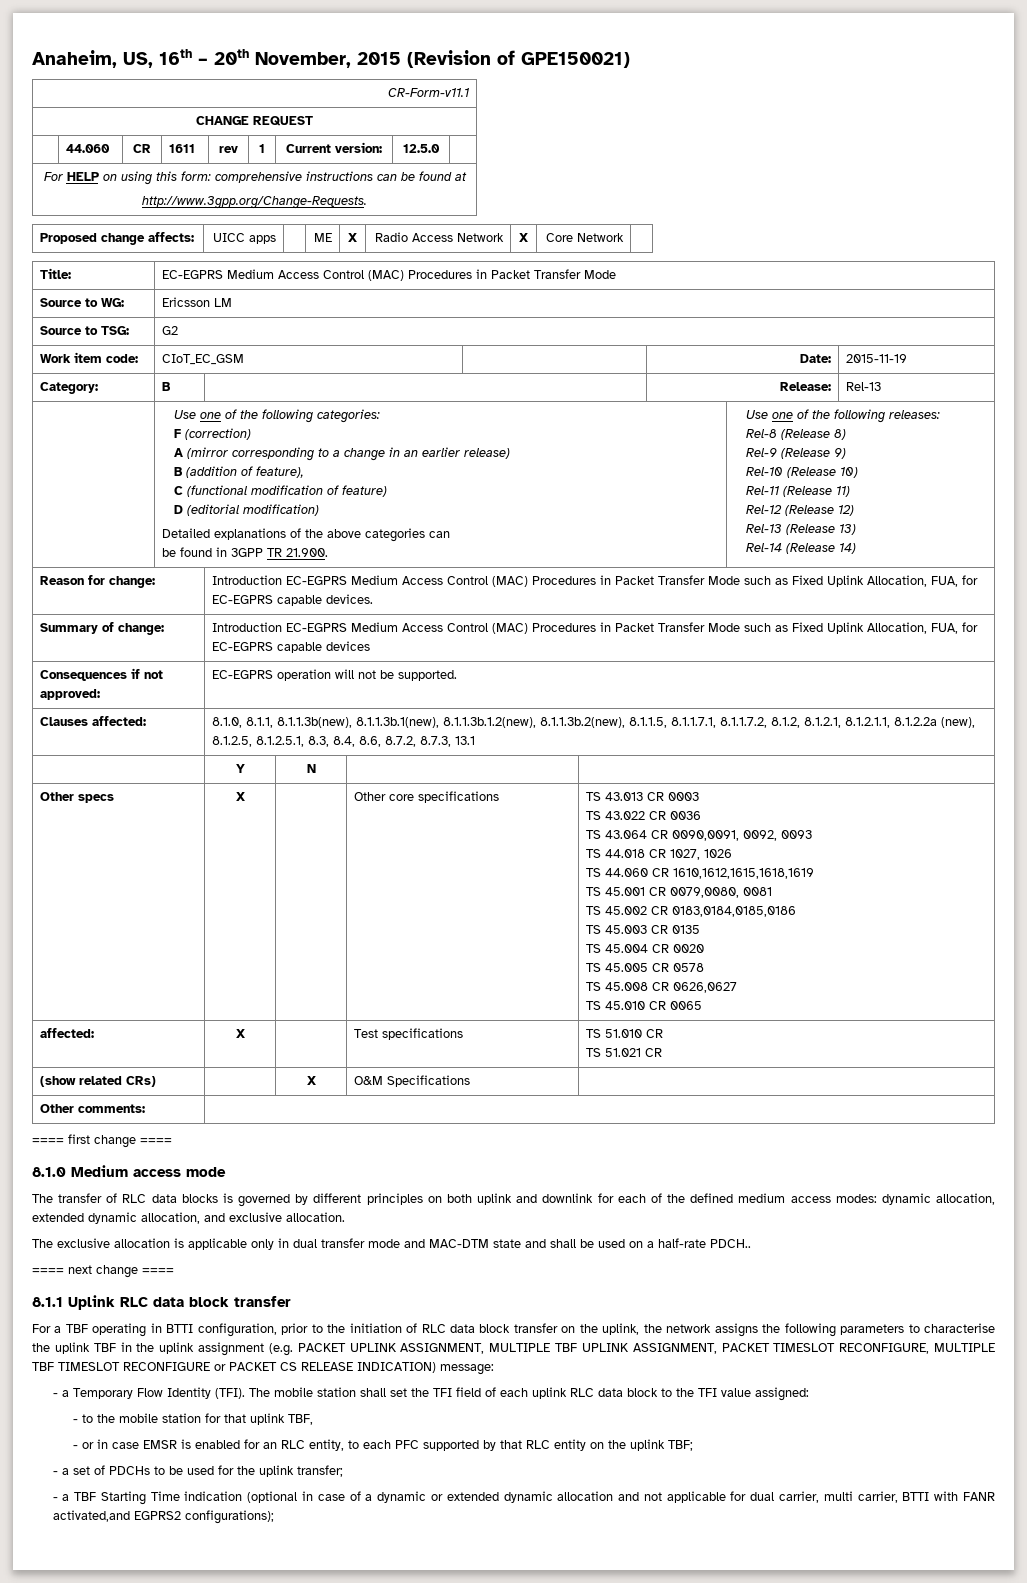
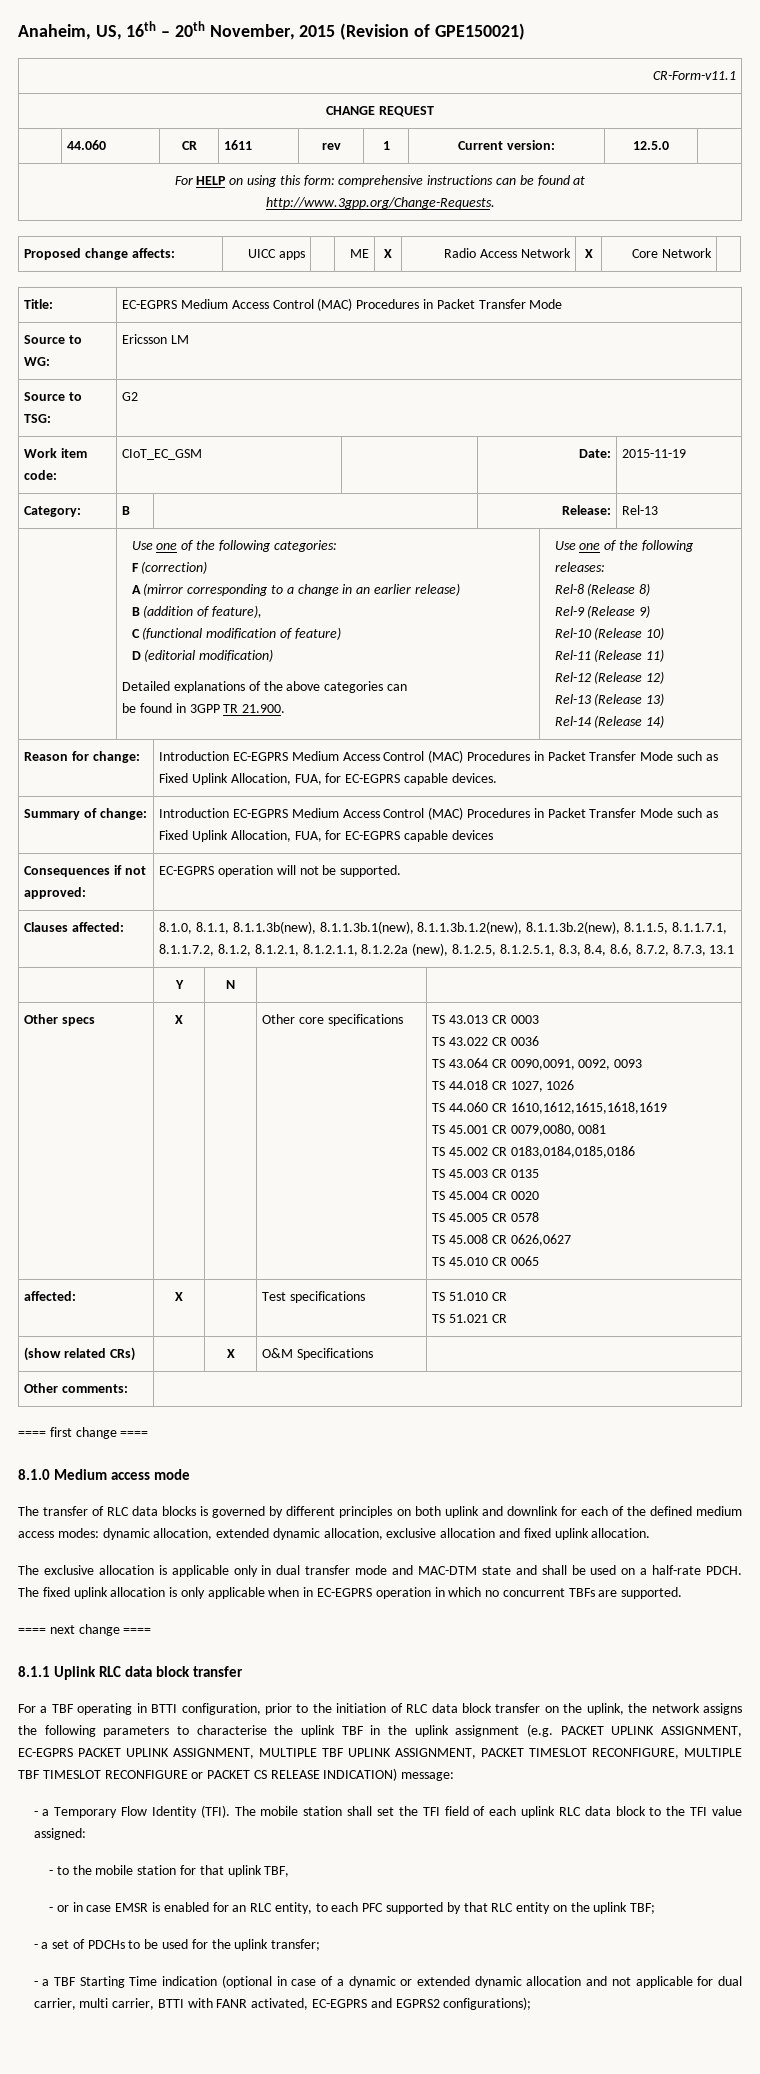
[204,1212,282,1222] and exclusive -> [386,1528,589,1540] exclusive allocation and fixed uplink
[710,1239,751,1248] PDCH.. -> [705,1566,742,1575] [18,1587,683,1599] PDCH. The fixed uplink allocation is only applicable when in EC-EGPRS operation in which no concurrent TBFs are supported.
(485, 1348) none -> [18,1748,254,1759] EC-EGPRS PACKET UPLINK ASSIGNMENT,
[52,1510,130,1522] activated,and -> [251,1998,392,2010] activated, EC-EGPRS and

